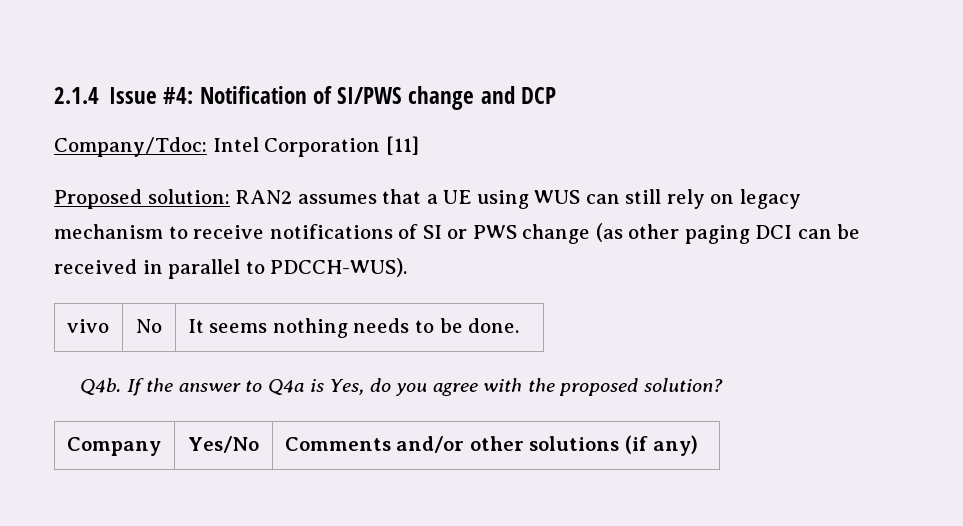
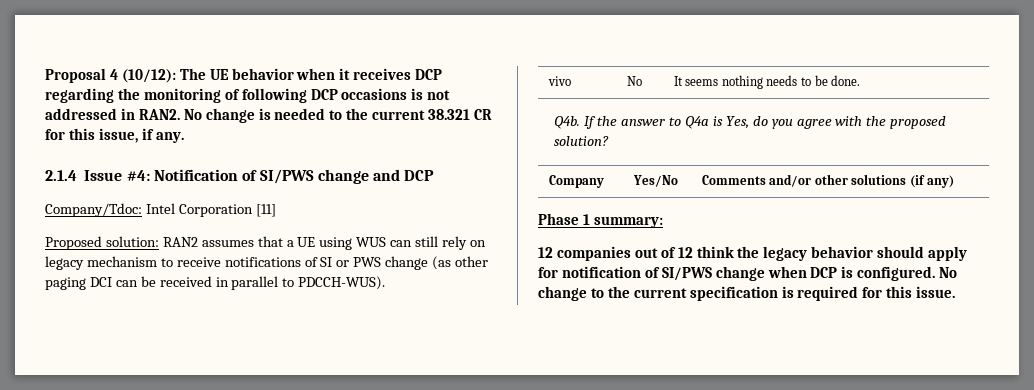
(54, 95) none -> [45,68,443,83] [45,88,451,103] [45,108,493,123] [45,128,184,143] Proposal 4 (10/12): The UE behavior when it receives DCP regarding the monitoring of following DCP occasions is not addressed in RAN2. No change is needed to the current 38.321 CR for this issue, if any. //
(698, 445) none -> [538,213,663,228] [538,246,968,261] [538,266,958,281] [538,286,956,301] // Phase 1 summary: // 12 companies out of 12 think the legacy behavior should apply for notification of SI/PWS change when DCP is configured. No change to the current specification is required for this issue.

